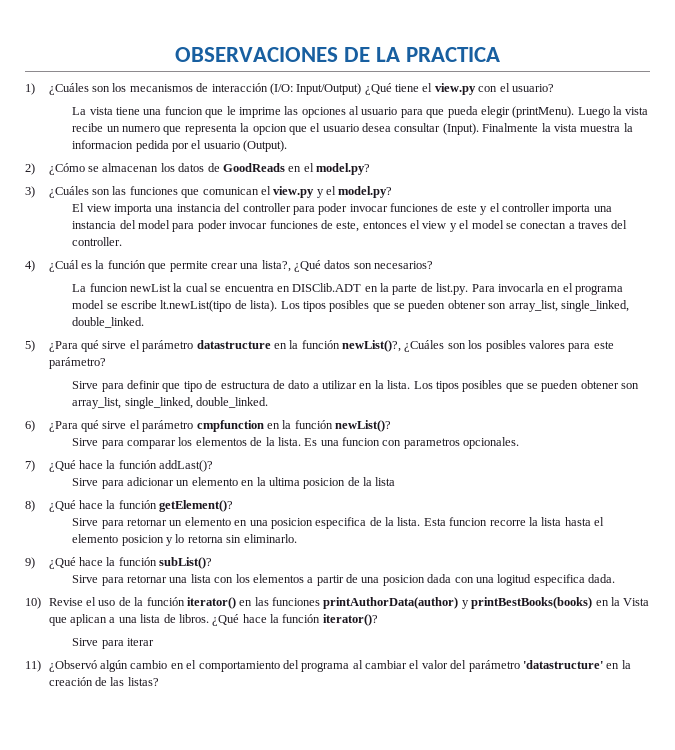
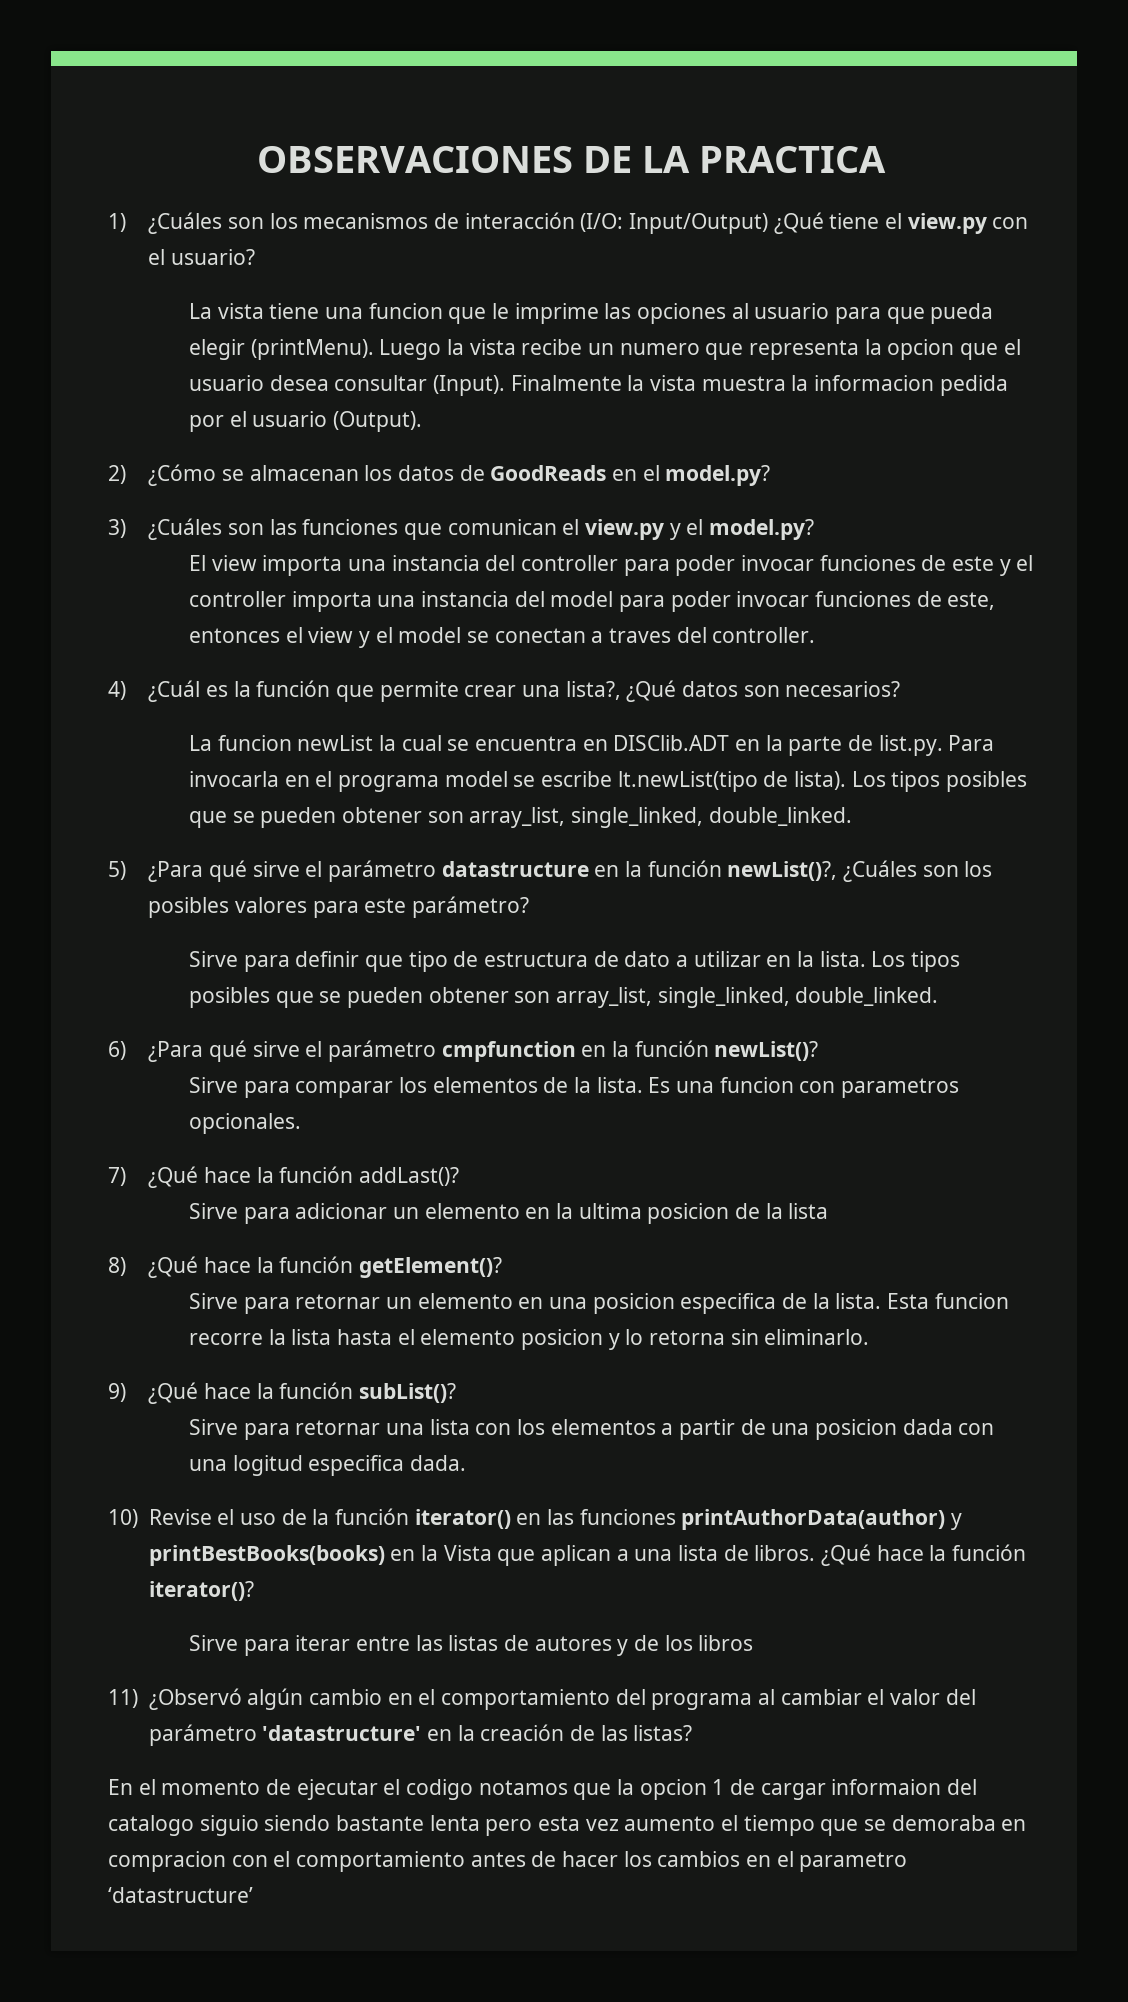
(155, 642) none -> [355,1635,754,1656] entre las listas de autores y de los libros
(159, 681) none -> [108,1779,978,1800] [108,1815,1027,1836] [108,1851,908,1872] [108,1887,253,1903] // En el momento de ejecutar el codigo notamos que la opcion 1 de cargar informaion del catalogo siguio siendo bastante lenta pero esta vez aumento el tiempo que se demoraba en compracion con el comportamiento antes de hacer los cambios en el parametro ‘datastructure’

